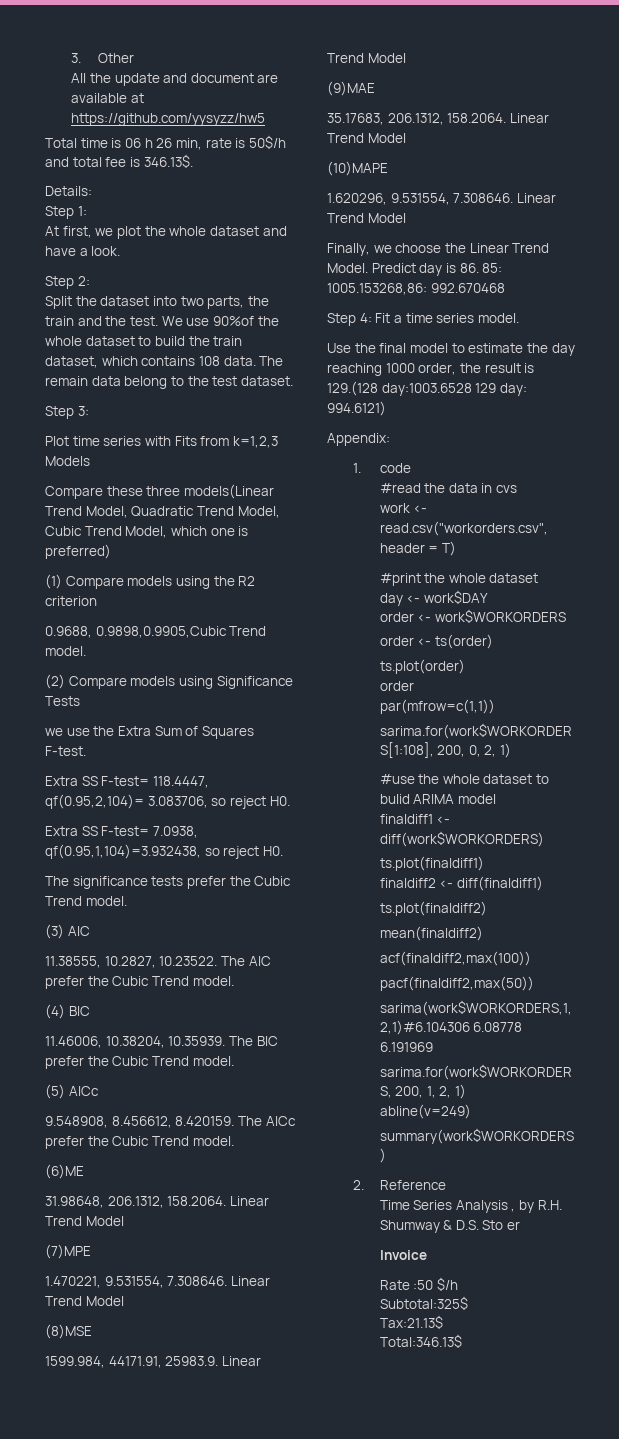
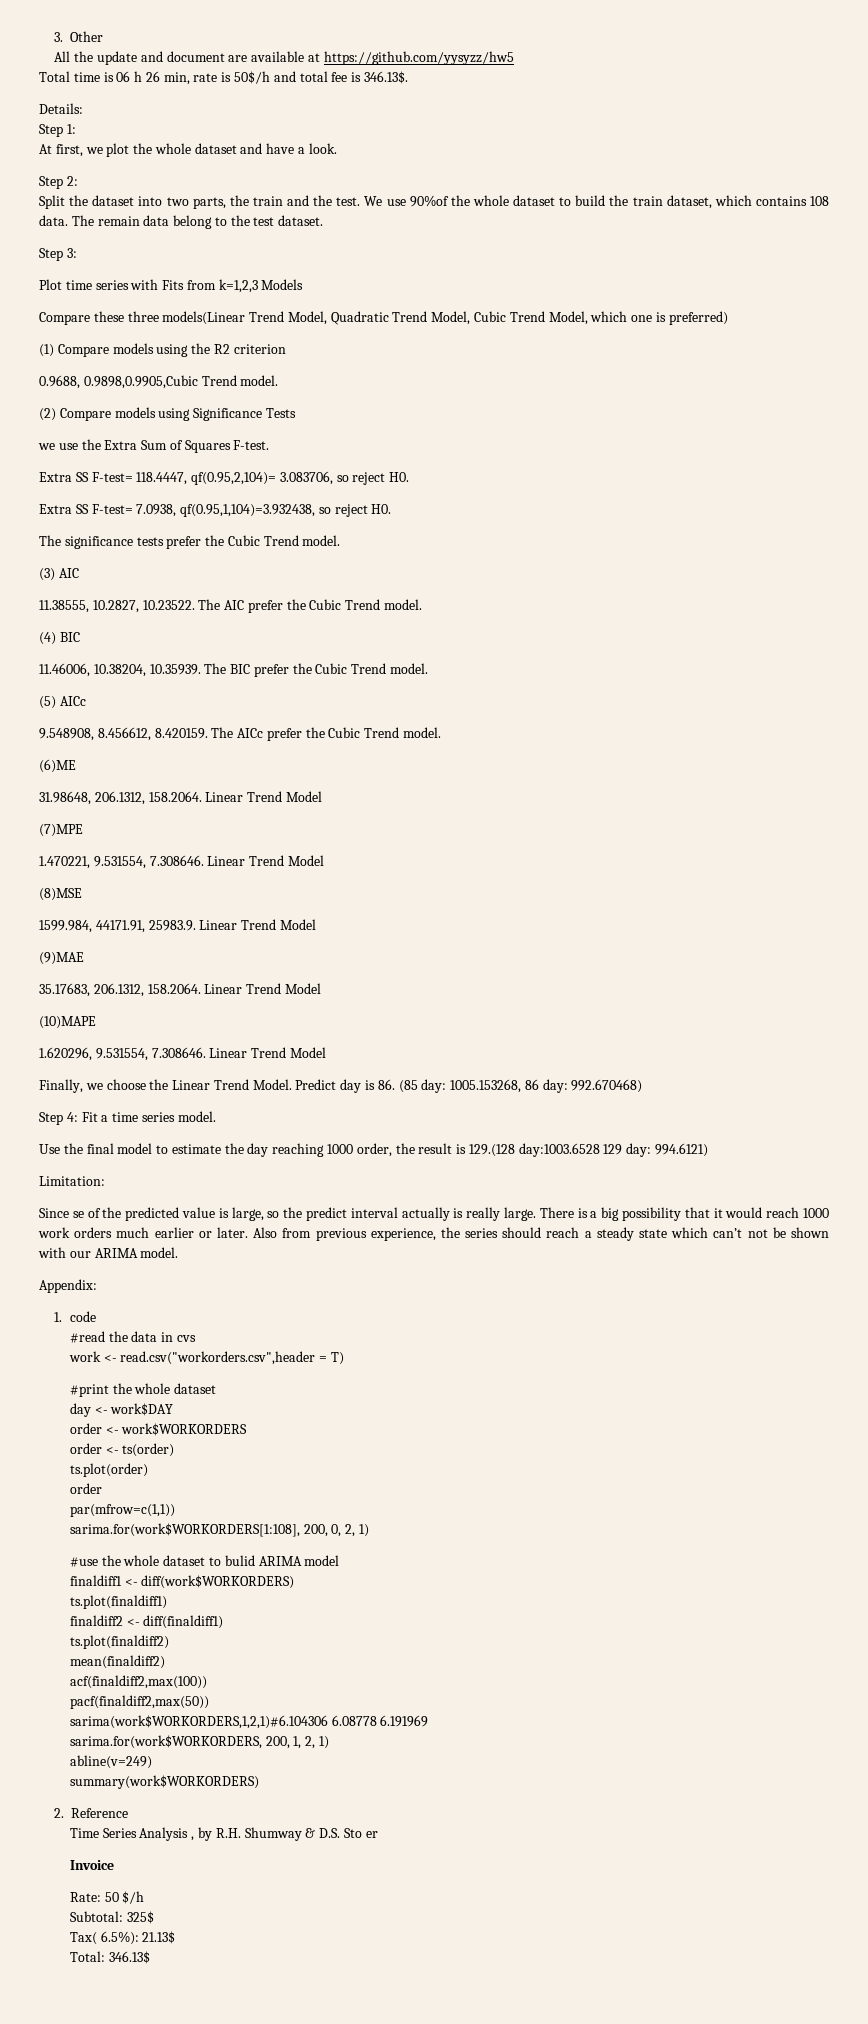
[482,263,503,273] [327,283,505,295] 85: 1005.153268,86: 992.670468 -> [398,1079,643,1093] (85 day: 1005.153268, 86 day: 992.670468)
(386, 408) none -> [39,1176,105,1186] [39,1207,829,1221] [38,1227,829,1241] [38,1247,179,1258] // Limitation: // Since se of the predicted value is large, so the predict interval actually is really large. There is a big possibility that it would reach 1000 work orders much earlier or later. Also from previous experience, the series should reach a steady state which can’t not be shown with our ARIMA model.
[379,1280,434,1290] Rate :50 -> [69,1892,119,1902] Rate: 50
[379,1296,468,1310] [379,1315,443,1329] [379,1334,462,1348] Subtotal:325$ // Tax:21.13$ // Total:346.13$ -> [69,1911,154,1924] [69,1931,176,1945] [69,1951,150,1964] Subtotal: 325$ // Tax( 6.5%): 21.13$ // Total: 346.13$

